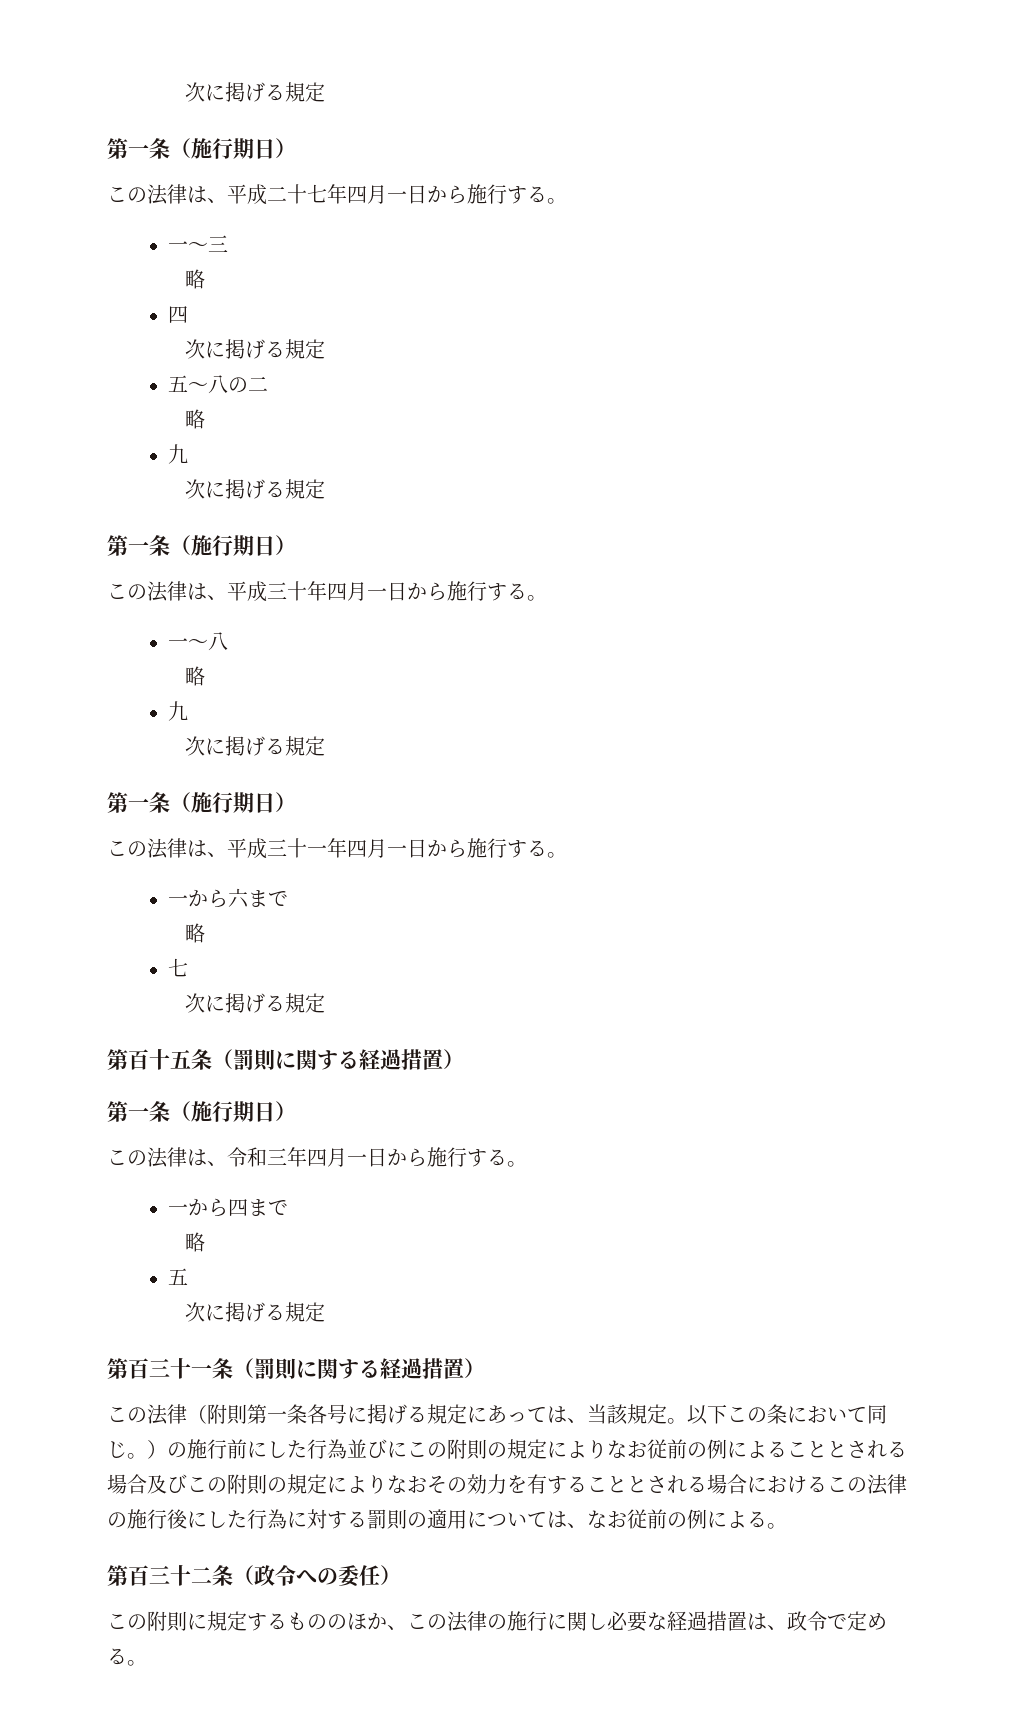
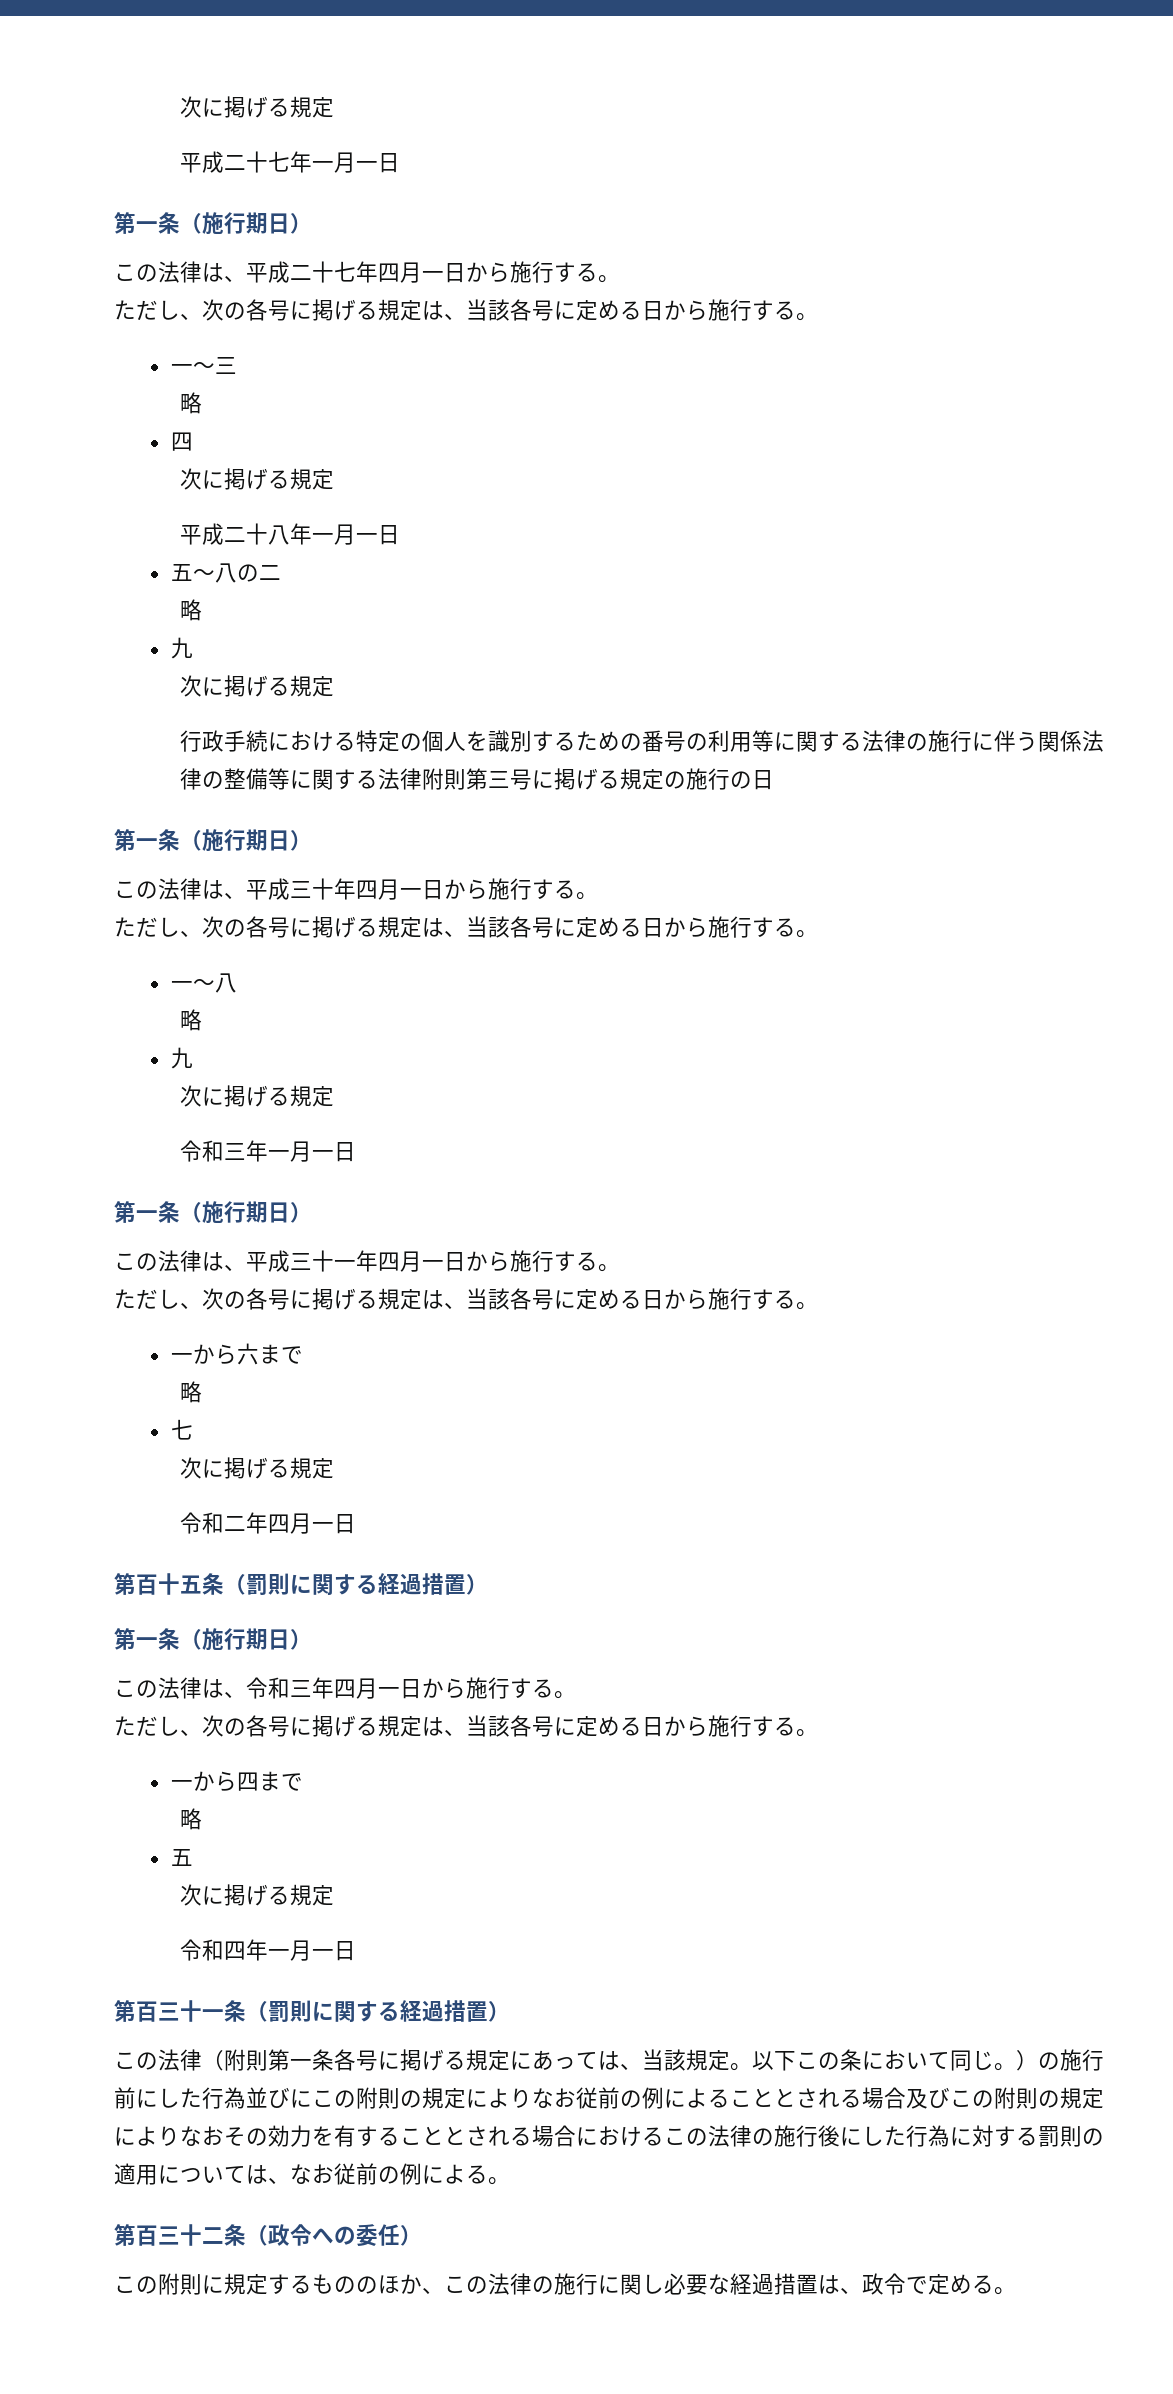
[185,82,326,102] 次に掲げる規定 -> [179,96,334,118] [179,151,400,173] 次に掲げる規定 // 平成二十七年一月一日
(567, 201) none -> [114,299,818,321] // ただし、次の各号に掲げる規定は、当該各号に定める日から施行する。
(326, 349) none -> [179,523,400,545] // 平成二十八年一月一日
(326, 489) none -> [179,730,1104,752] [179,768,774,790] // 行政手続における特定の個人を識別するための番号の利用等に関する法律の施行に伴う関係法律の整備等に関する法律附則第三号に掲げる規定の施行の日
(547, 598) none -> [114,916,818,938] // ただし、次の各号に掲げる規定は、当該各号に定める日から施行する。
(326, 746) none -> [179,1140,356,1162] // 令和三年一月一日
(567, 855) none -> [114,1288,818,1310] // ただし、次の各号に掲げる規定は、当該各号に定める日から施行する。
(326, 1003) none -> [179,1512,356,1534] // 令和二年四月一日
(527, 1164) none -> [114,1715,818,1737] // ただし、次の各号に掲げる規定は、当該各号に定める日から施行する。
(326, 1312) none -> [179,1939,356,1961] // 令和四年一月一日

